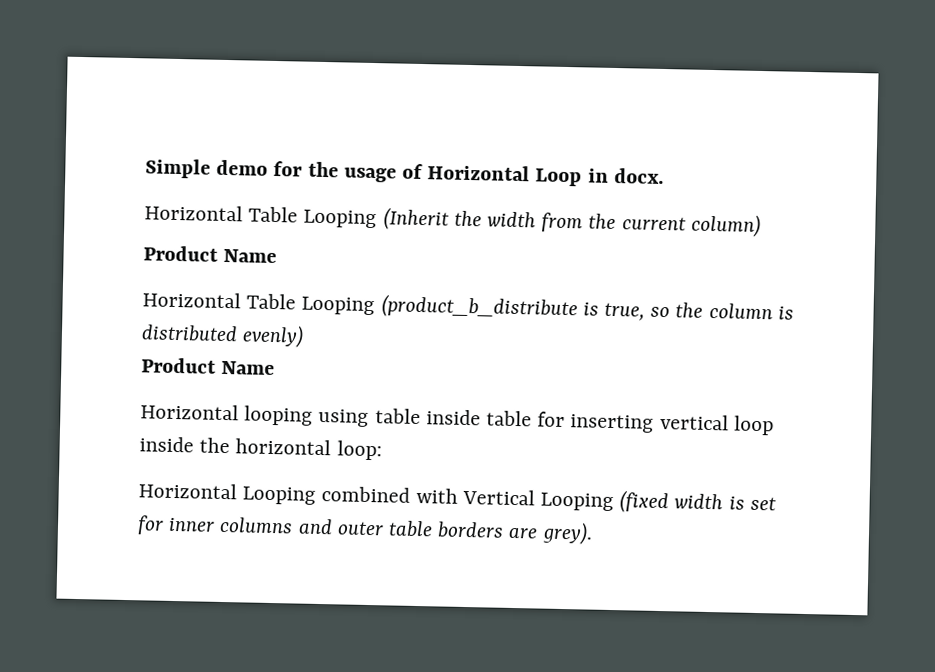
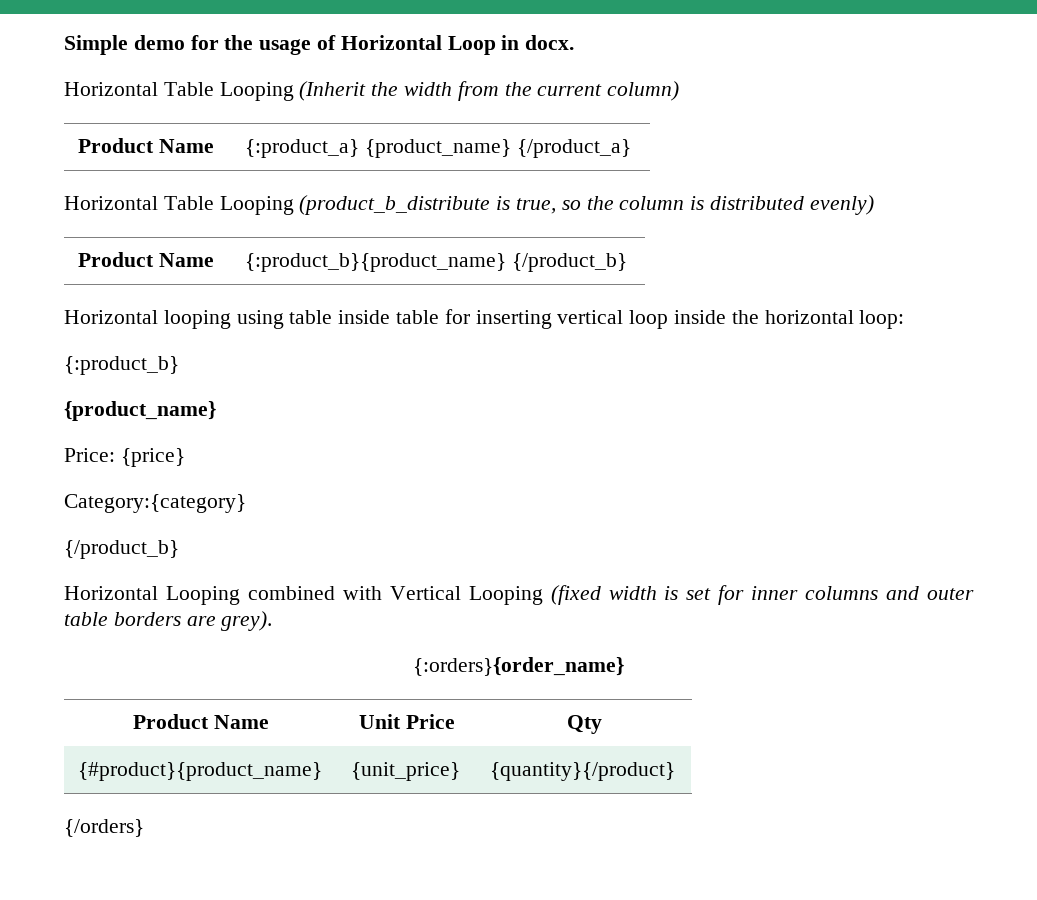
[143,245,278,264] // Product Name -> [78,138,215,153] [245,139,631,158] // Product Name | {:product_a} {product_name} {/product_a}
[141,357,276,376] // Product Name -> [78,252,215,267] [245,253,628,272] // Product Name | {:product_b}{product_name} {/product_b}
(382, 450) none -> [64,356,179,375] [64,401,216,421] [64,448,185,467] [64,494,246,513] [64,540,179,559] // {:product_b} // {product_name} // Price: {price} // Category:{category} // {/product_b}
(593, 533) none -> [413,657,624,676] [133,714,269,729] [359,714,455,729] [566,715,602,734] [78,762,323,781] [351,762,461,781] [490,762,676,781] [64,819,144,837] // {:orders}{order_name} // Product Name | Unit Price | Qty // {#product}{product_name} | {unit_price} | {quantity}{/product} // {/orders}

